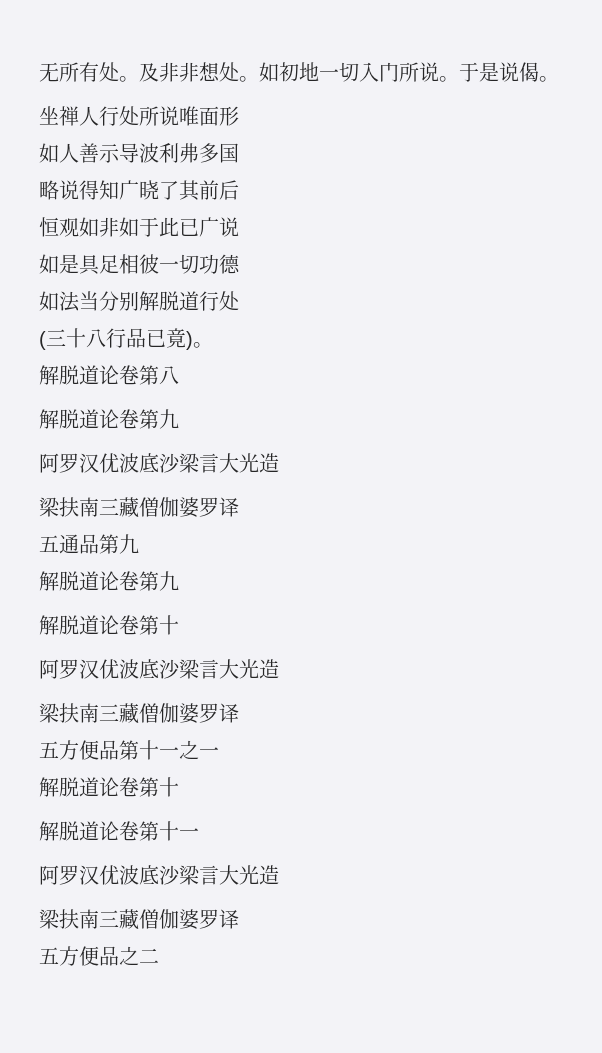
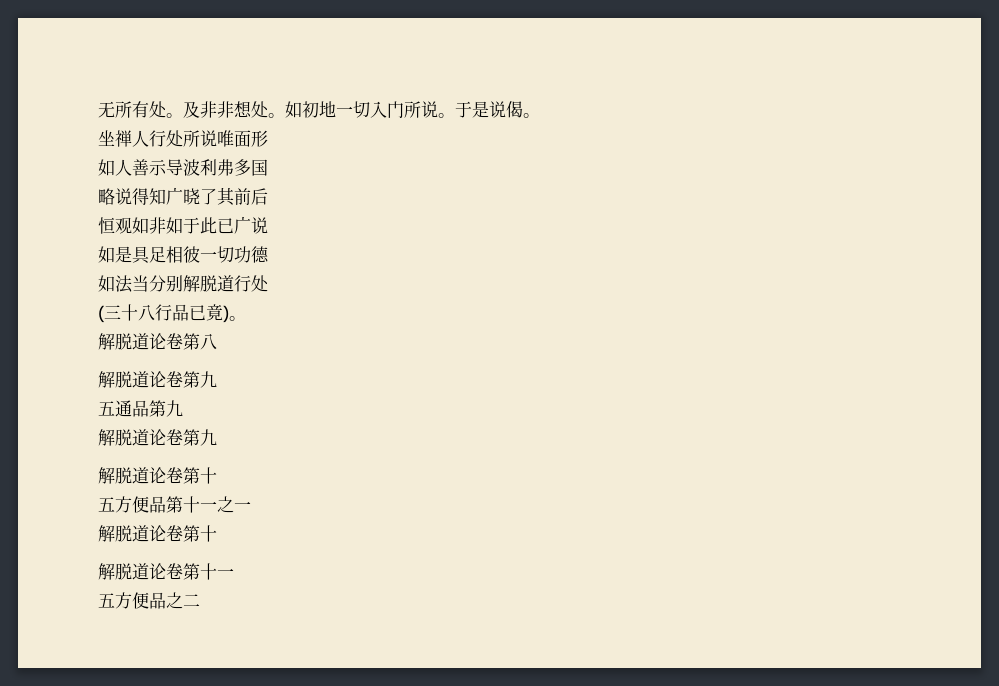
[39,453,279,473] [39,497,239,518] // 阿罗汉优波底沙梁言大光造 // 梁扶南三藏僧伽婆罗译 -> (217, 379) none
[39,659,279,679] [39,703,239,724] // 阿罗汉优波底沙梁言大光造 // 梁扶南三藏僧伽婆罗译 -> (217, 475) none
[39,865,279,885] [39,909,239,930] // 阿罗汉优波底沙梁言大光造 // 梁扶南三藏僧伽婆罗译 -> (234, 573) none

